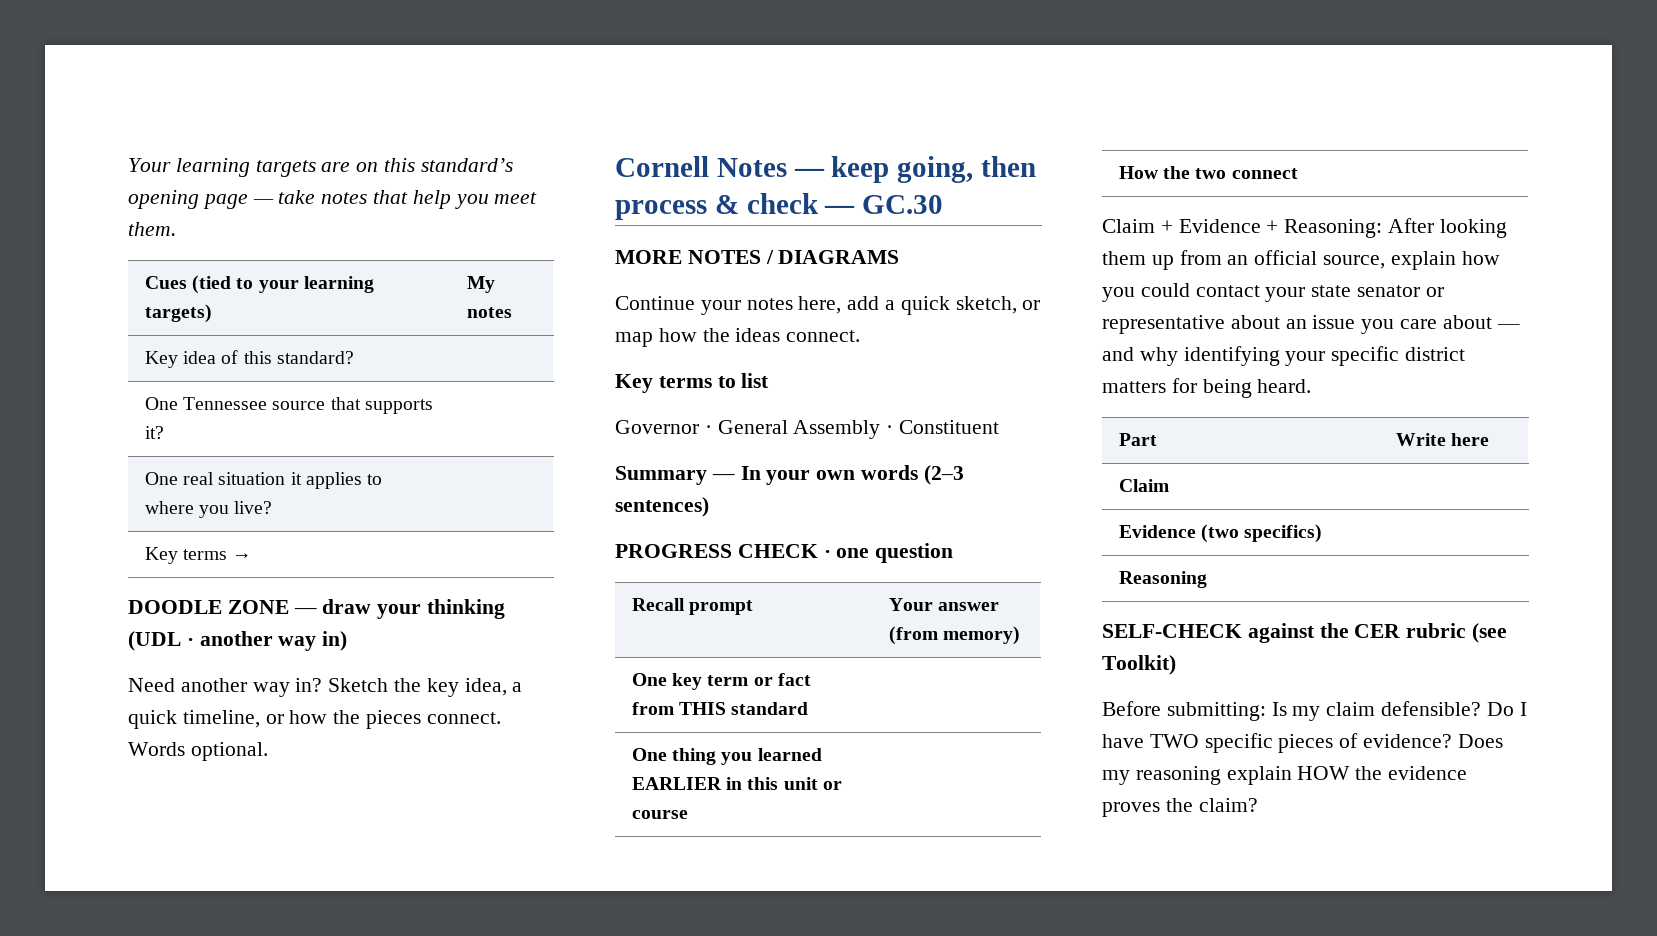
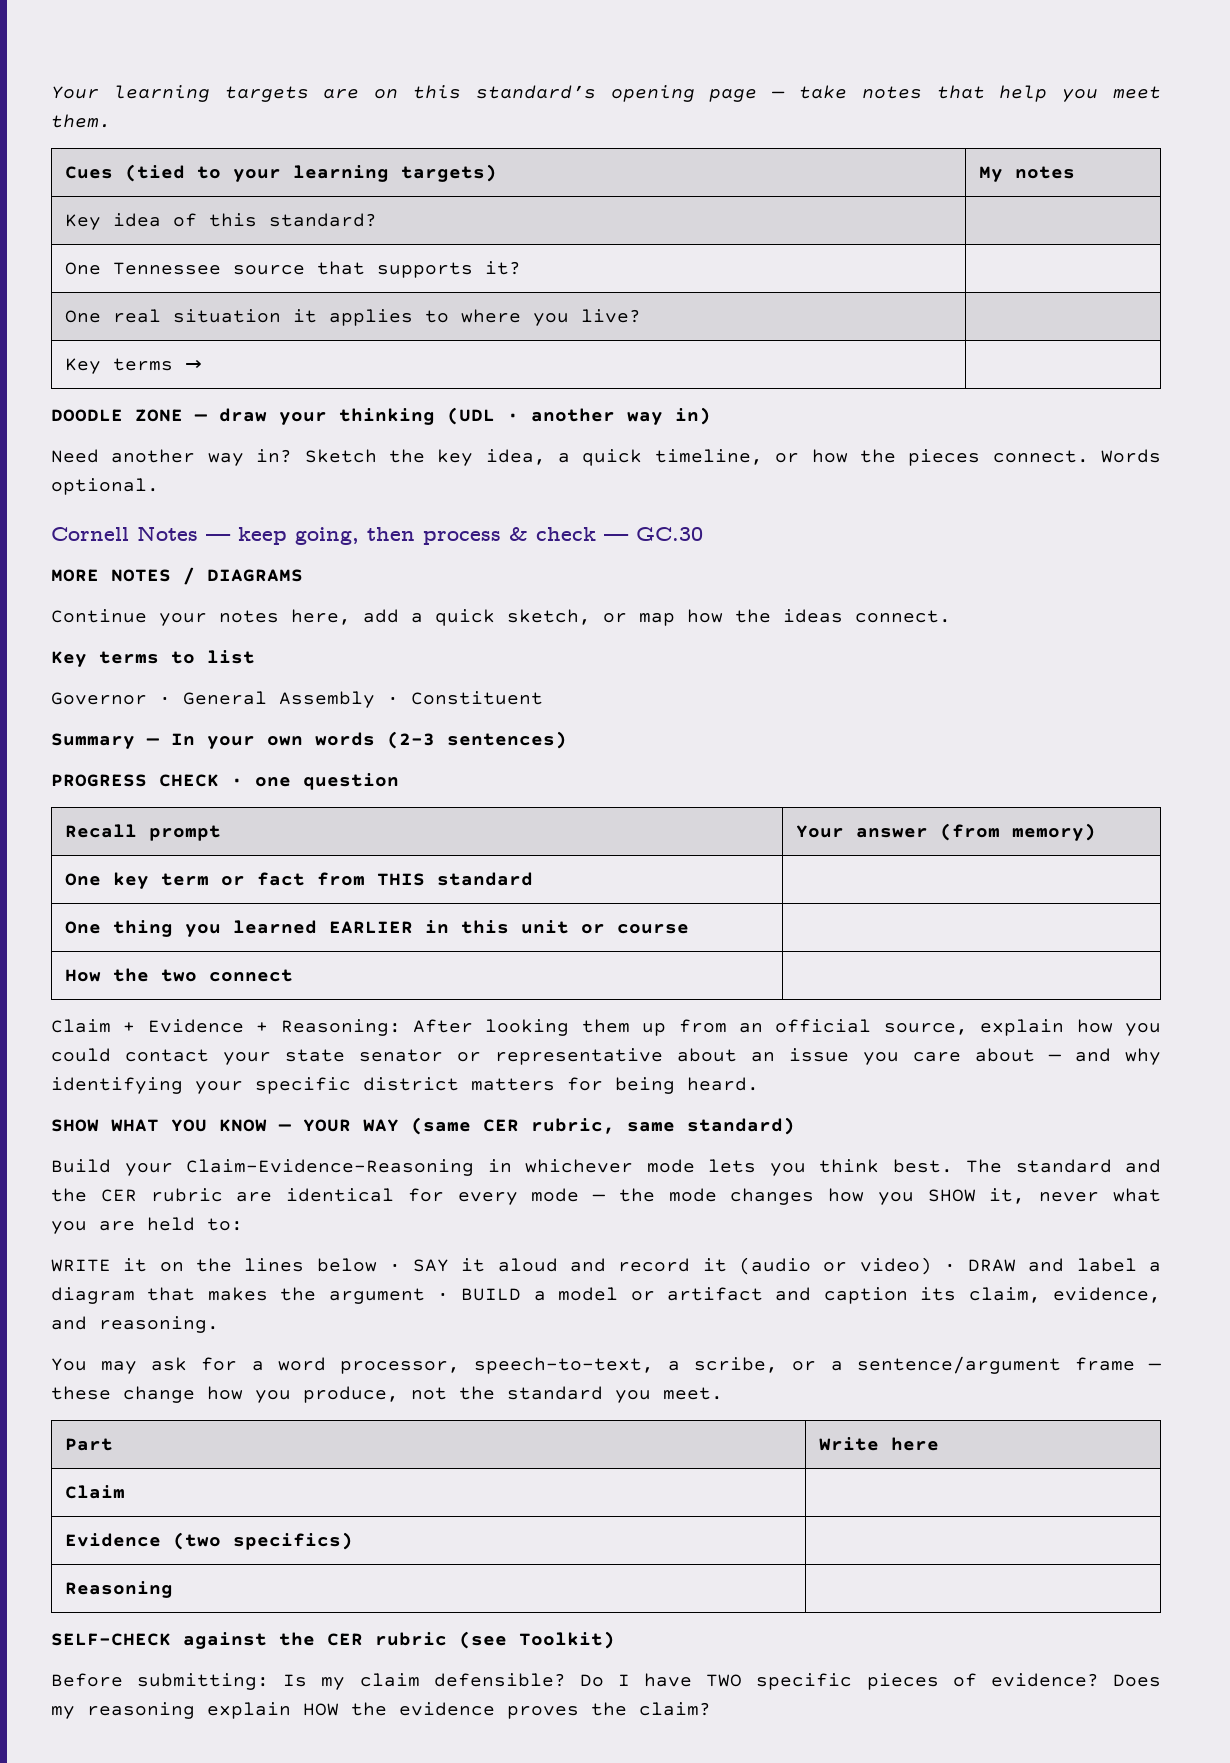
(1312, 386) none -> [51,1117,795,1135] [51,1159,1161,1176] [51,1188,1161,1205] [51,1217,243,1234] [51,1257,1161,1275] [51,1287,1161,1304] [51,1316,219,1333] [51,1356,1161,1374] [51,1386,723,1403] // SHOW WHAT YOU KNOW — YOUR WAY (same CER rubric, same standard) // Build your Claim–Evidence–Reasoning in whichever mode lets you think best. The standard and the CER rubric are identical for every mode — the mode changes how you SHOW it, never what you are held to: // WRITE it on the lines below · SAY it aloud and record it (audio or video) · DRAW and label a diagram that makes the argument · BUILD a model or artifact and caption its claim, evidence, and reasoning. // You may ask for a word processor, speech-to-text, a scribe, or a sentence/argument frame — these change how you produce, not the standard you meet.

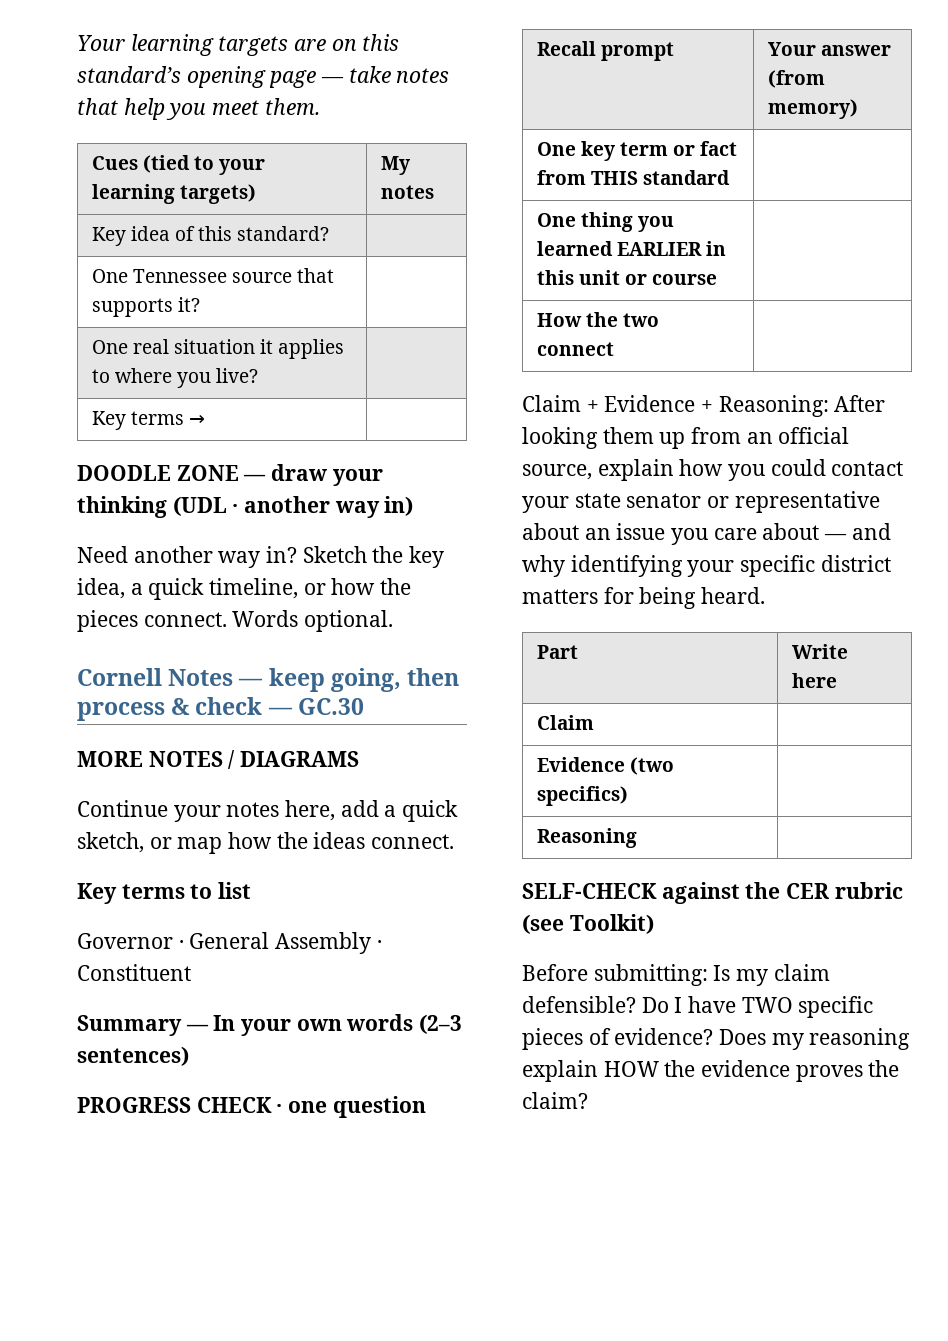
[51,1117,795,1135] [51,1159,1161,1176] [51,1188,1161,1205] [51,1217,243,1234] [51,1257,1161,1275] [51,1287,1161,1304] [51,1316,219,1333] [51,1356,1161,1374] [51,1386,723,1403] // SHOW WHAT YOU KNOW — YOUR WAY (same CER rubric, same standard) // Build your Claim–Evidence–Reasoning in whichever mode lets you think best. The standard and the CER rubric are identical for every mode — the mode changes how you SHOW it, never what you are held to: // WRITE it on the lines below · SAY it aloud and record it (audio or video) · DRAW and label a diagram that makes the argument · BUILD a model or artifact and caption its claim, evidence, and reasoning. // You may ask for a word processor, speech-to-text, a scribe, or a sentence/argument frame — these change how you produce, not the standard you meet. -> (766, 595) none

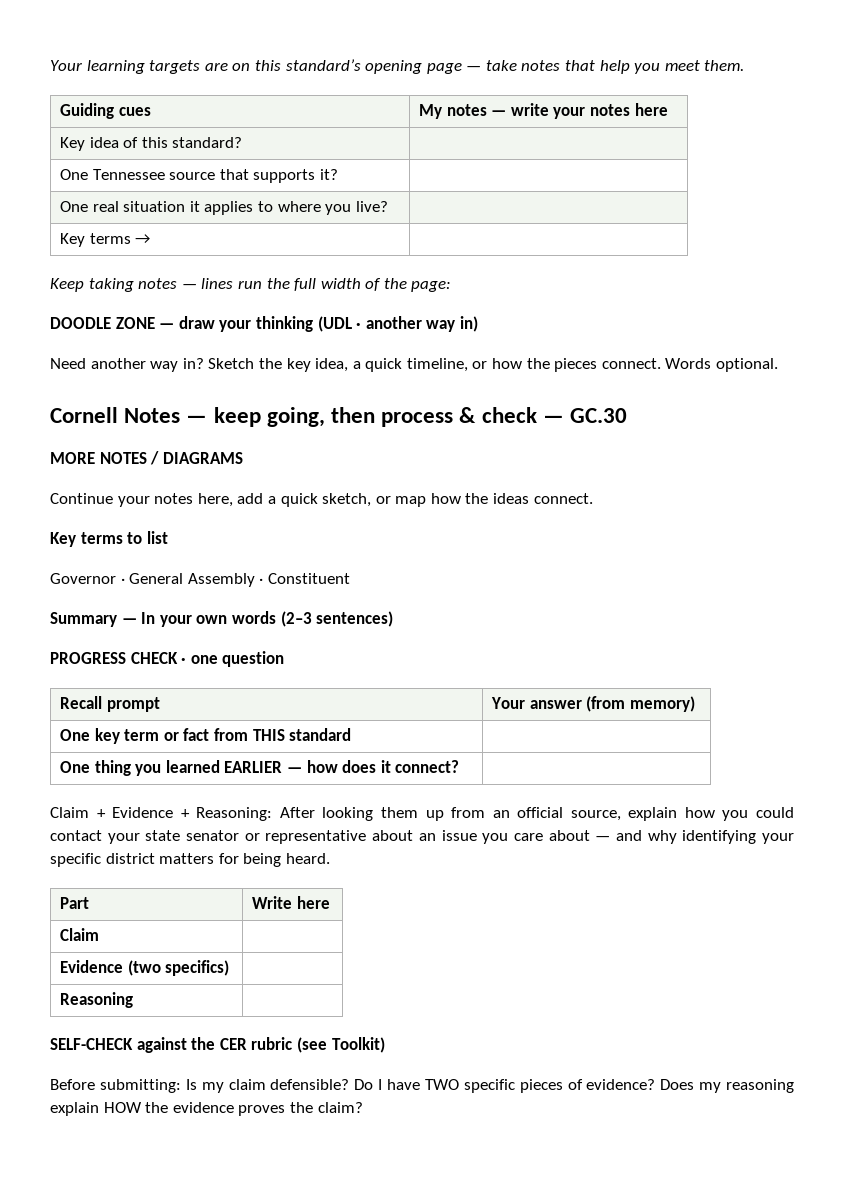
[91,155,266,175] [91,184,256,204] [380,156,410,175] [380,185,434,199] Cues (tied to your learning targets) | My notes -> [59,103,151,119] [418,103,668,119] Guiding cues | My notes — write your notes here
(205, 420) none -> [50,278,452,292] // Keep taking notes — lines run the full width of the page:
[705,241,726,256] [536,270,718,285] [536,312,659,327] [536,342,614,356] in this unit or course | // How the two connect -> [286,760,460,773] — how does it connect?

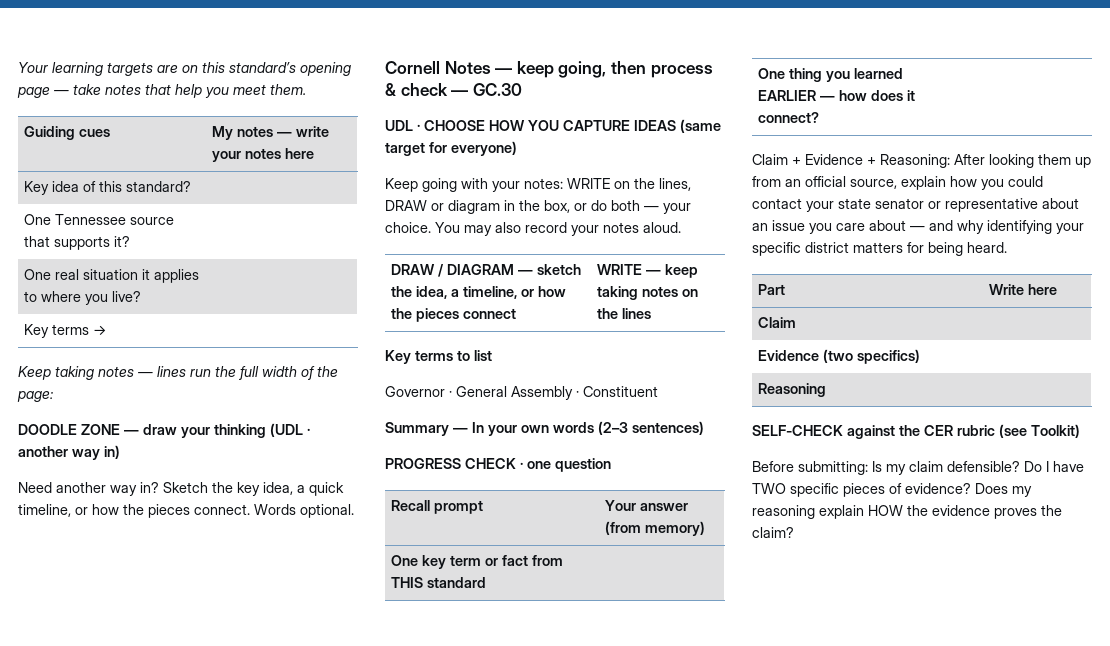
[50,451,243,465] [50,493,593,507] MORE NOTES / DIAGRAMS // Continue your notes here, add a quick sketch, or map how the ideas connect. -> [385,119,721,133] [385,141,517,156] [385,178,691,192] [385,200,691,214] [385,222,681,236] [390,264,581,277] [390,286,566,299] [390,308,516,322] [596,264,698,278] [596,286,698,300] [596,308,651,319] UDL · CHOOSE HOW YOU CAPTURE IDEAS (same target for everyone) // Keep going with your notes: WRITE on the lines, DRAW or diagram in the box, or do both — your choice. You may also record your notes aloud. // DRAW / DIAGRAM — sketch the idea, a timeline, or how the pieces connect | WRITE — keep taking notes on the lines

